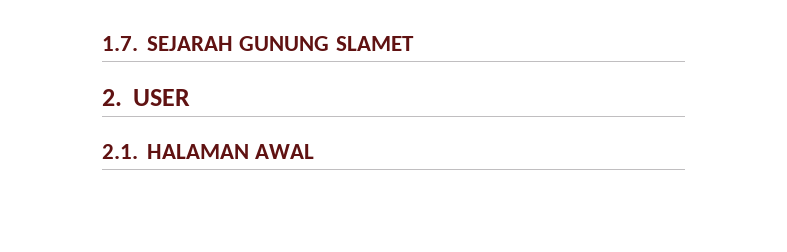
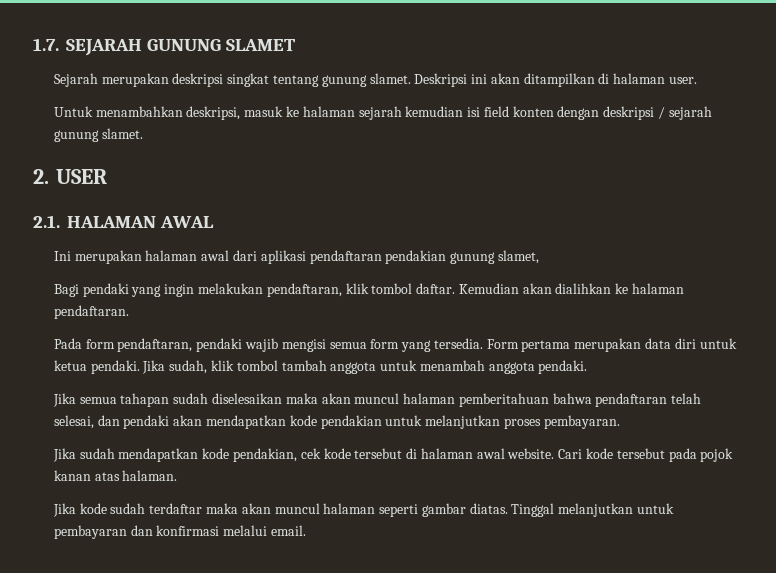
(414, 43) none -> [53,73,698,87] [53,106,712,120] [53,128,143,142] // Sejarah merupakan deskripsi singkat tentang gunung slamet. Deskripsi ini akan ditampilkan di halaman user. // Untuk menambahkan deskripsi, masuk ke halaman sejarah kemudian isi field konten dengan deskripsi / sejarah gunung slamet.
(315, 151) none -> [53,250,539,264] [53,283,685,297] [53,305,129,319] [53,338,737,352] [53,360,588,374] [52,393,702,407] [53,415,620,429] [52,448,734,462] [53,470,178,481] [52,503,675,517] [53,525,307,539] // Ini merupakan halaman awal dari aplikasi pendaftaran pendakian gunung slamet, // Bagi pendaki yang ingin melakukan pendaftaran, klik tombol daftar. Kemudian akan dialihkan ke halaman pendaftaran. // Pada form pendaftaran, pendaki wajib mengisi semua form yang tersedia. Form pertama merupakan data diri untuk ketua pendaki. Jika sudah, klik tombol tambah anggota untuk menambah anggota pendaki. // Jika semua tahapan sudah diselesaikan maka akan muncul halaman pemberitahuan bahwa pendaftaran telah selesai, dan pendaki akan mendapatkan kode pendakian untuk melanjutkan proses pembayaran. // Jika sudah mendapatkan kode pendakian, cek kode tersebut di halaman awal website. Cari kode tersebut pada pojok kanan atas halaman. // Jika kode sudah terdaftar maka akan muncul halaman seperti gambar diatas. Tinggal melanjutkan untuk pembayaran dan konfirmasi melalui email.

